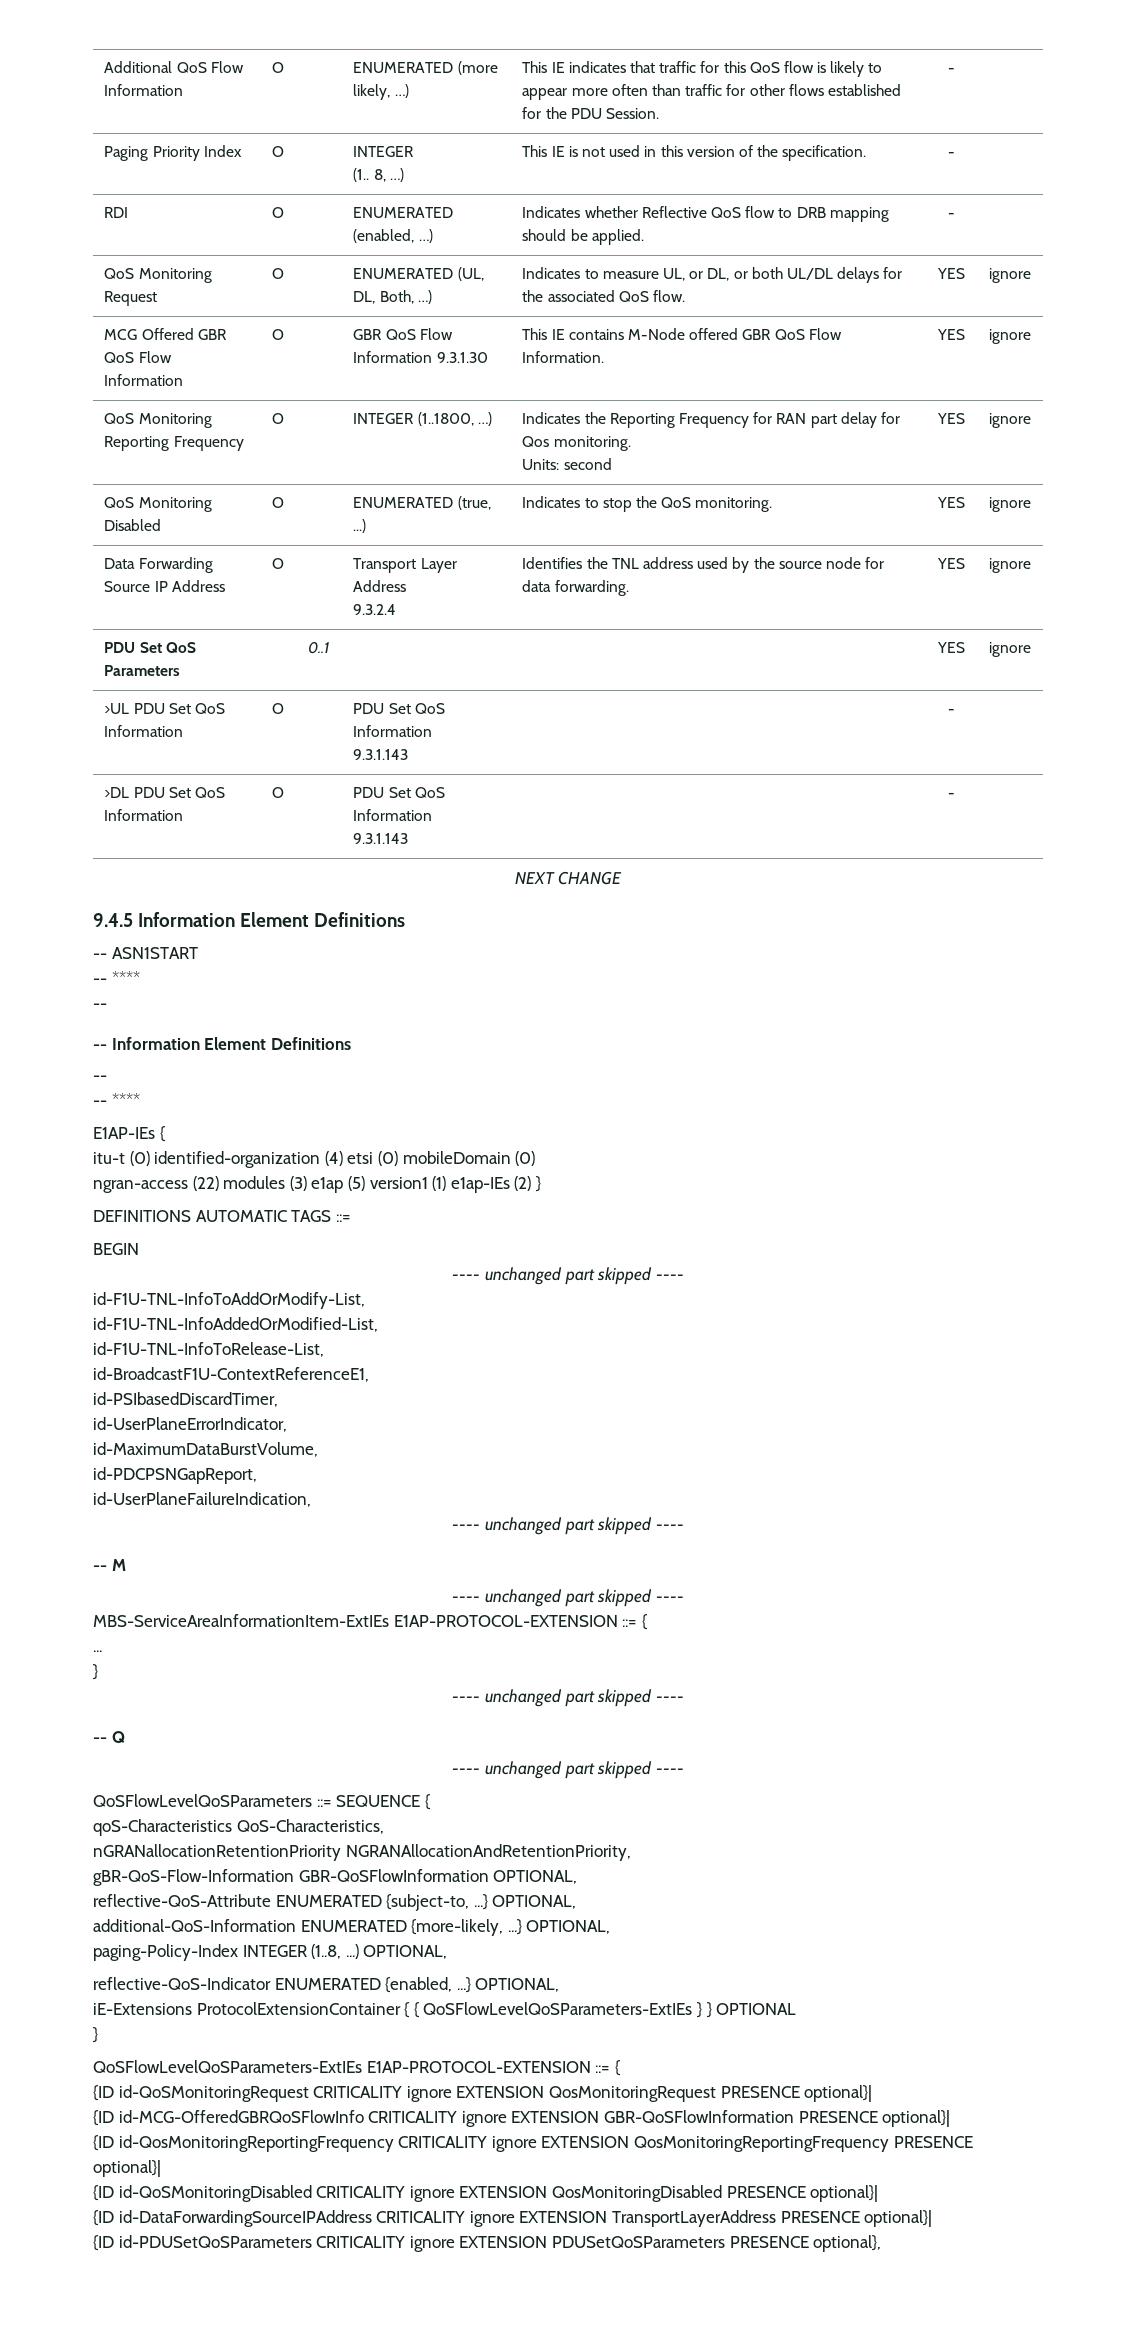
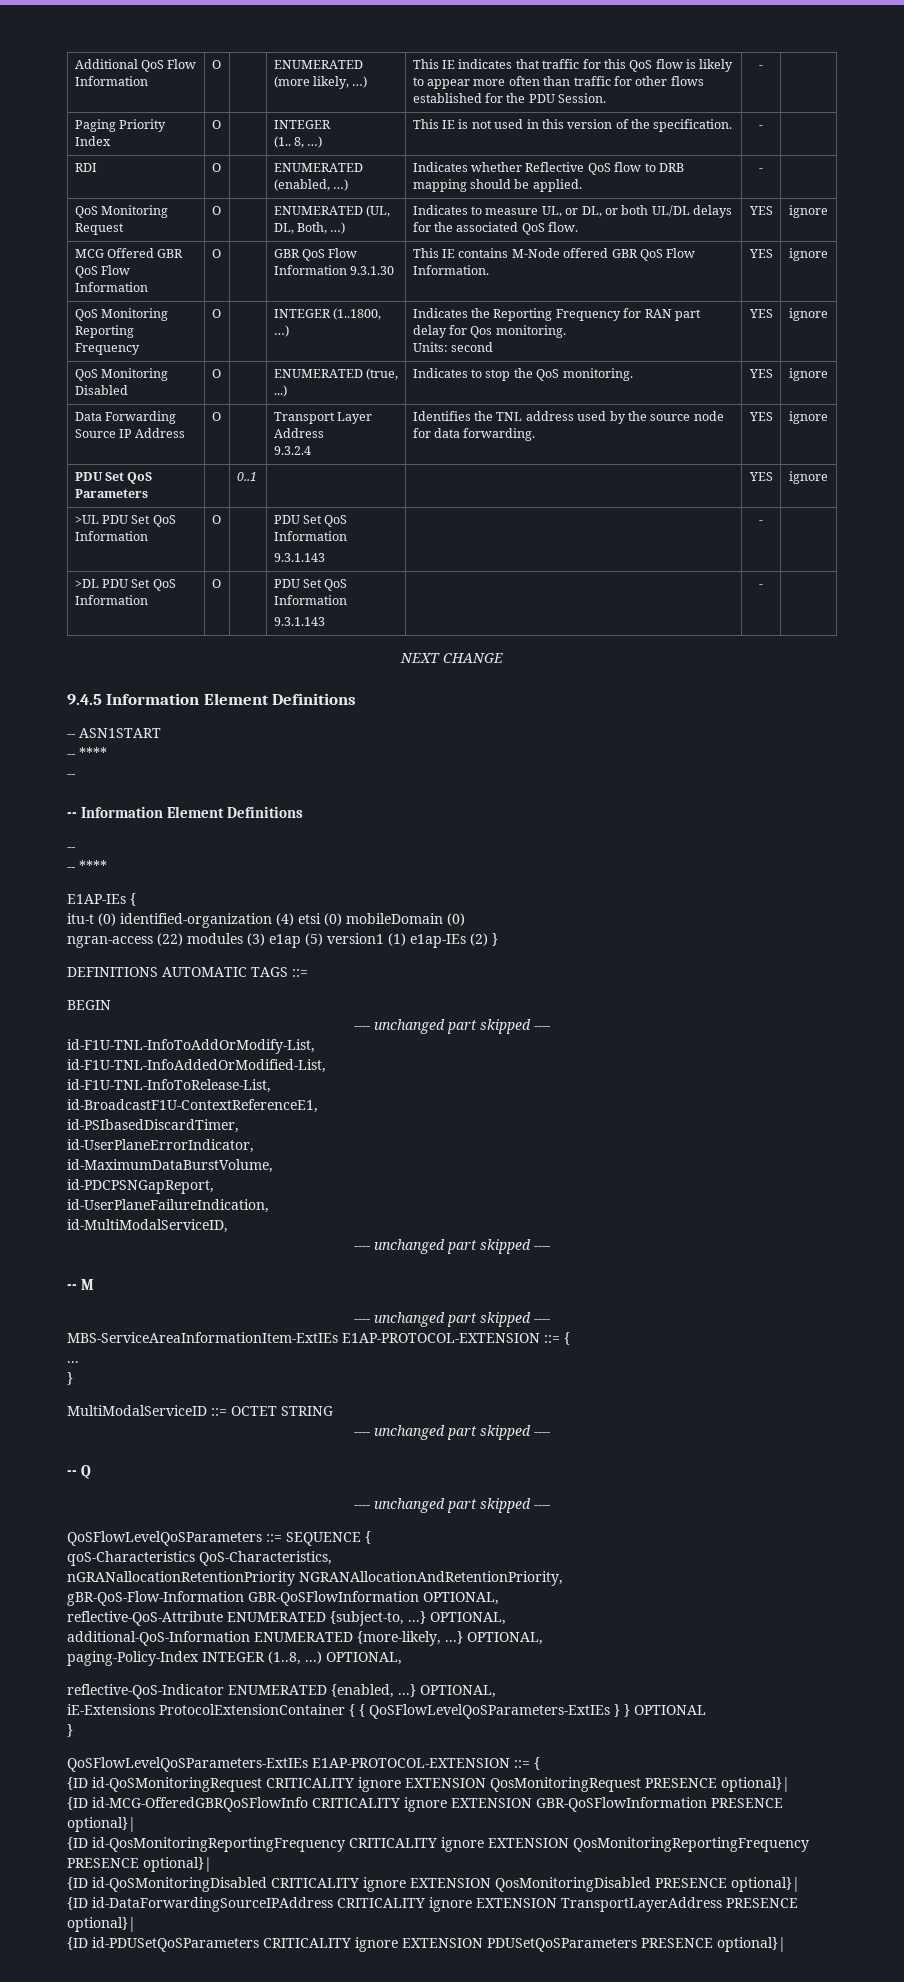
(311, 1499) none -> [67,1219,228,1233] // id-MultiModalServiceID,
(98, 1672) none -> [67,1405,333,1416] // MultiModalServiceID ::= OCTET STRING
[813,2235,882,2252] optional}, -> [717,1937,786,1952] optional}|

